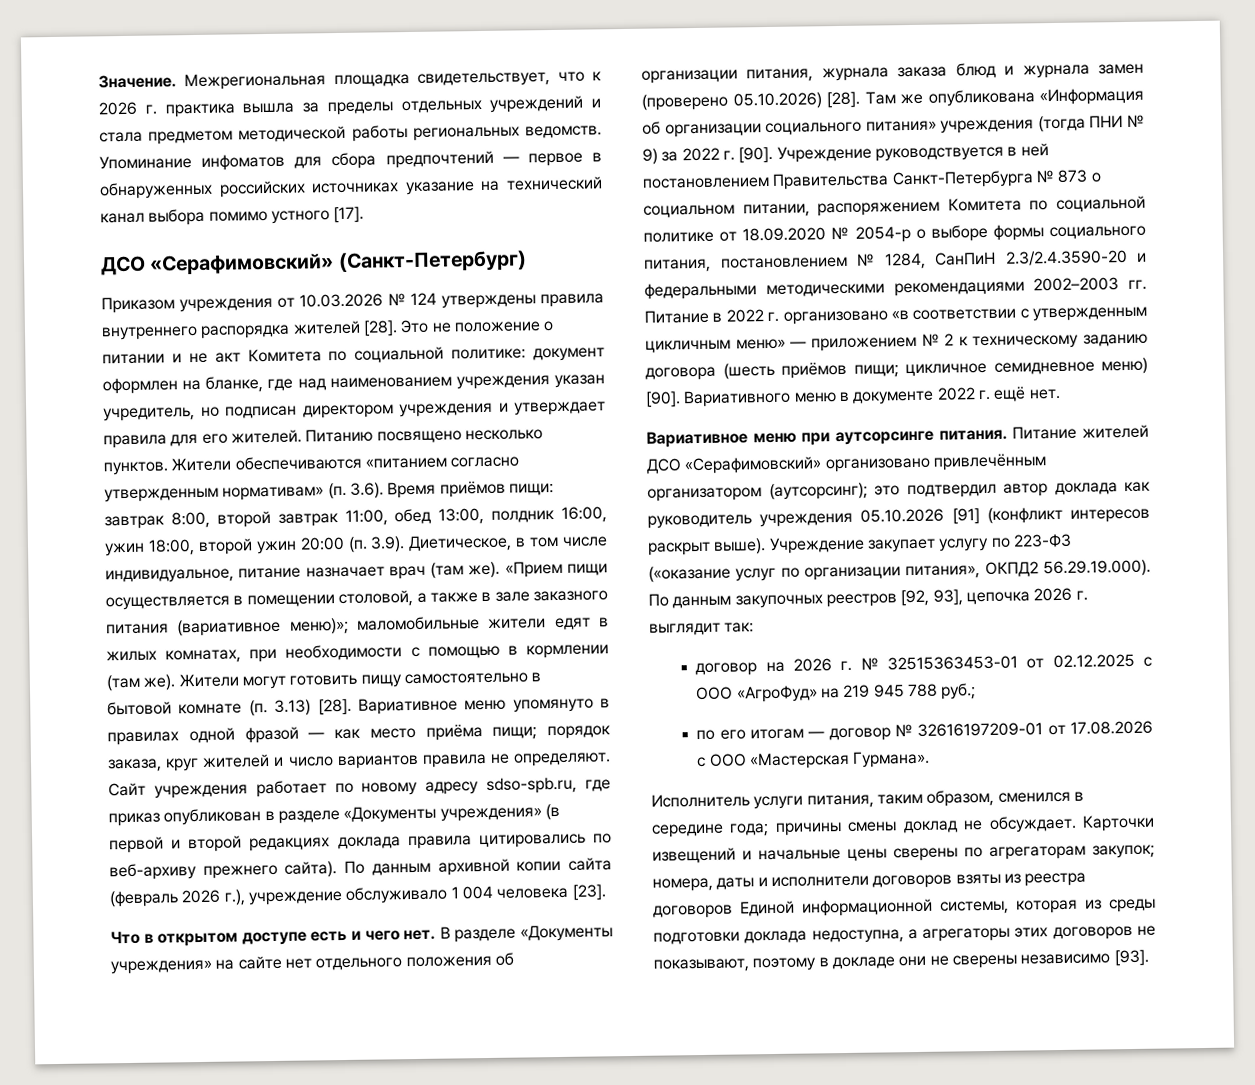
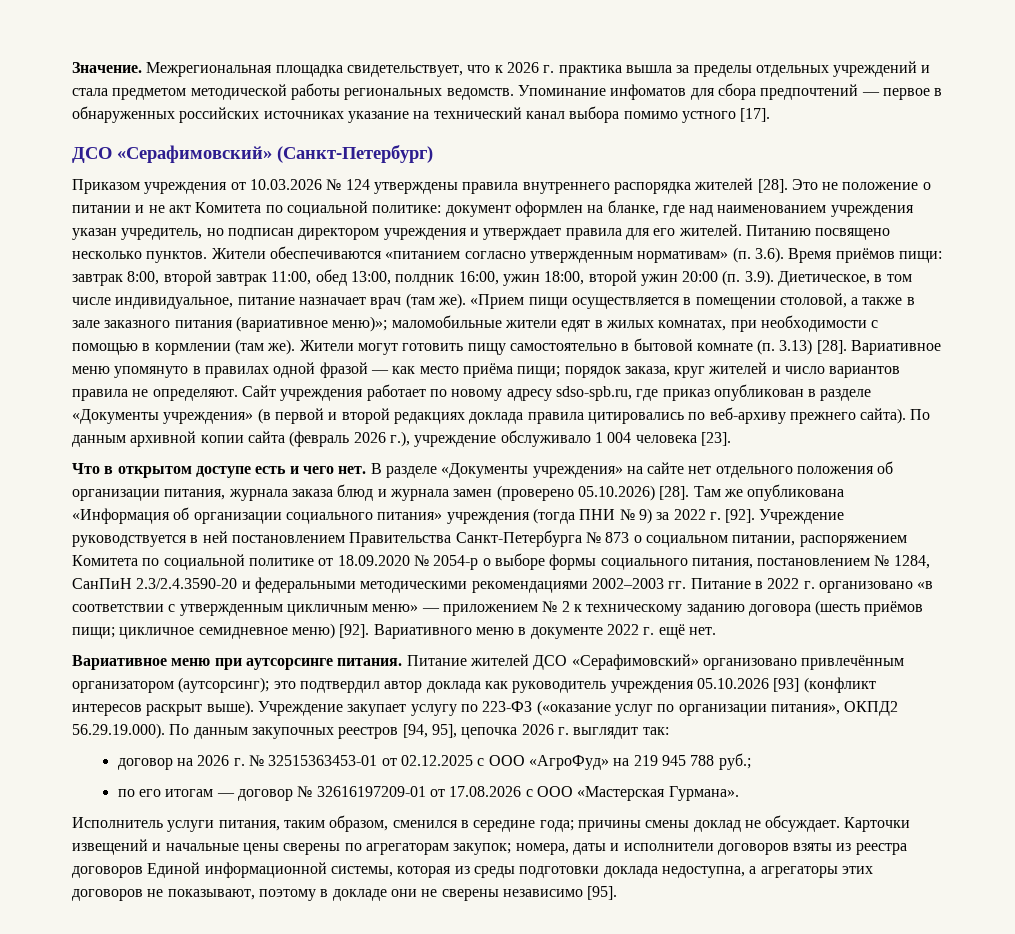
[738,146,774,164] [90]. -> [725,509,756,523] [92].
[645,391,681,408] [90]. -> [339,624,370,638] [92].
[951,508,980,525] [91] -> [773,678,800,692] [93]
[900,589,963,607] [92, 93], -> [402,724,457,738] [94, 95],
[1113,949,1149,967] [93]. -> [587,886,618,900] [95].

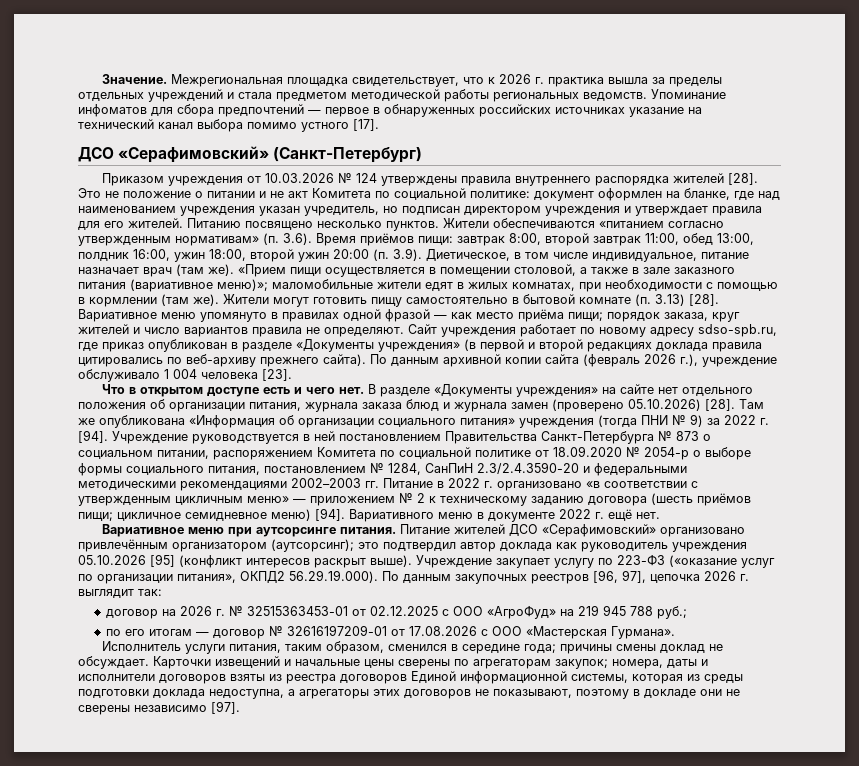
[725,509,756,523] [92]. -> [78,430,108,443] [94].
[339,624,370,638] [92]. -> [315,508,345,521] [94].
[773,678,800,692] [93] -> [150,554,175,567] [95]
[402,724,457,738] [94, 95], -> [593,570,646,583] [96, 97],
[587,886,618,900] [95]. -> [211,701,240,714] [97].

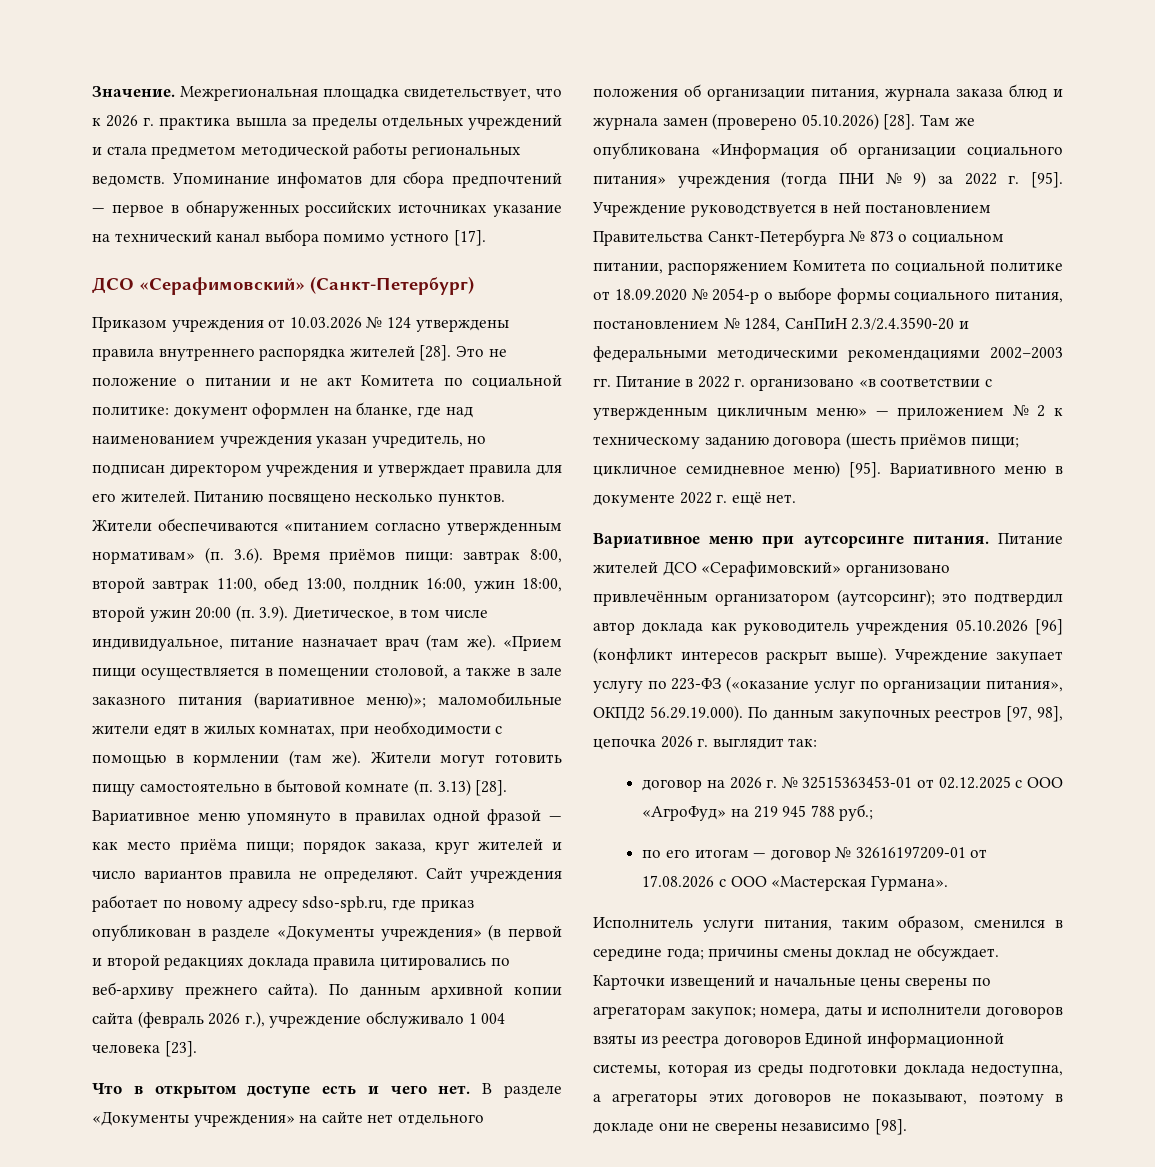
[78,430,108,443] [94]. -> [1031,172,1063,188] [95].
[315,508,345,521] [94]. -> [849,462,881,478] [95].
[150,554,175,567] [95] -> [1035,619,1063,635] [96]
[593,570,646,583] [96, 97], -> [1006,706,1063,722] [97, 98],
[211,701,240,714] [97]. -> [874,1119,907,1135] [98].

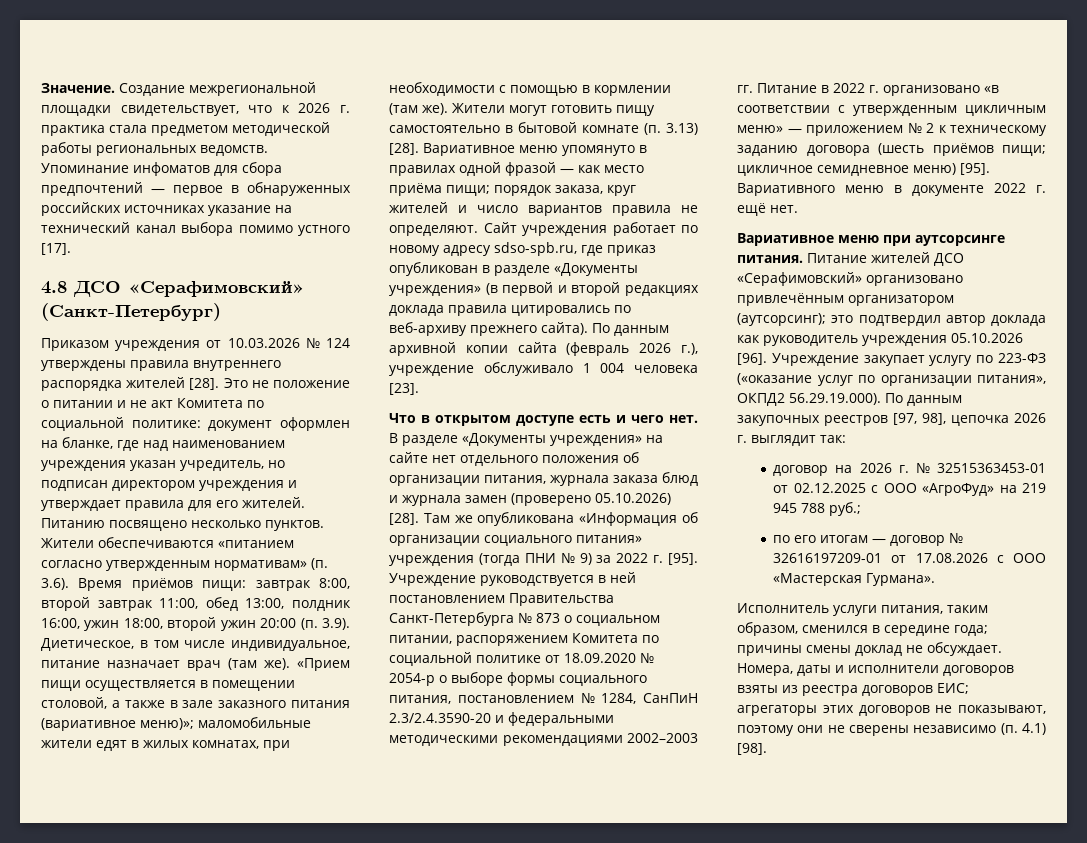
[180,86,399,101] Межрегиональная площадка -> [119,82,316,96] [41,105,111,116] Создание межрегиональной площадки
[235,114,562,130] [92,147,102,155] вышла за пределы отдельных учреждений и -> (105, 130) none
(486, 238) none -> [41,281,67,294] 4.8
[1035,619,1063,635] [593,647,887,664] [96] (конфликт интересов раскрыт выше). -> [737,353,767,365] [96].
[593,974,991,990] [593,1006,821,1019] Карточки извещений и начальные цены сверены по агрегаторам закупок; номера, -> [737,663,793,676] Номера,
[805,1032,1004,1048] [593,1064,1063,1077] [593,1094,601,1102] Единой информационной системы, которая из среды подготовки доклада недоступна, а -> [937,683,969,694] ЕИС;
[1055,1094,1063,1102] [593,1122,654,1134] в докладе -> (794, 730) none
(871, 1127) none -> [1000,723,1046,735] (п. 4.1)

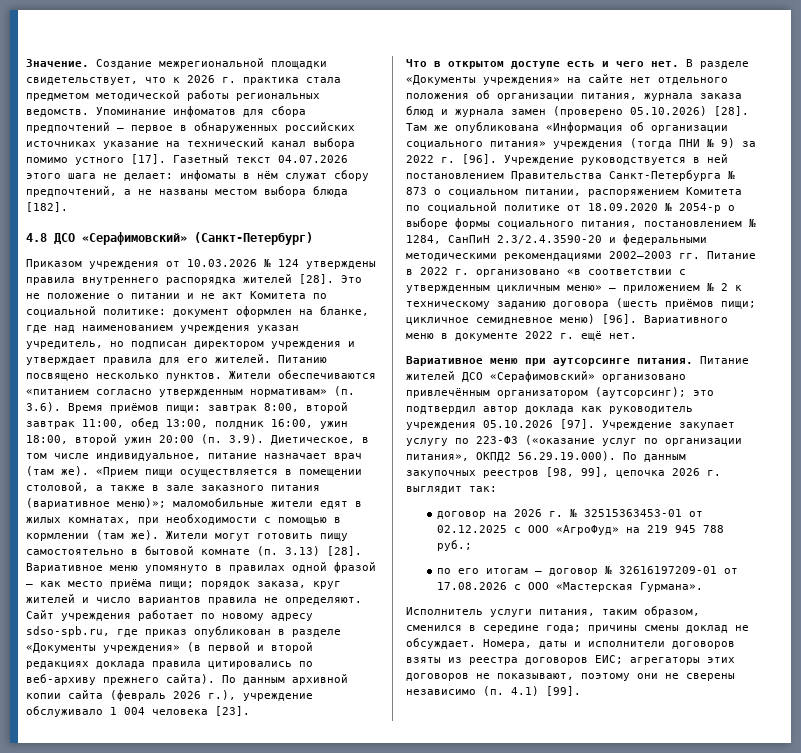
(71, 249) none -> [173,154,348,163] [26,170,369,181] [26,186,348,197] [26,202,68,212] Газетный текст 04.07.2026 этого шага не делает: инфоматы в нём служат сбору предпочтений, а не названы местом выбора блюда [182].
[668,553,698,565] [95]. -> [462,154,497,164] [96].
[960,163,990,175] [95]. -> [602,314,637,324] [96].
[737,353,767,365] [96]. -> [560,419,595,429] [97].
[893,413,946,425] [97, 98], -> [546,467,609,477] [98, 99],
[737,743,767,755] [98]. -> [546,686,581,696] [99].

